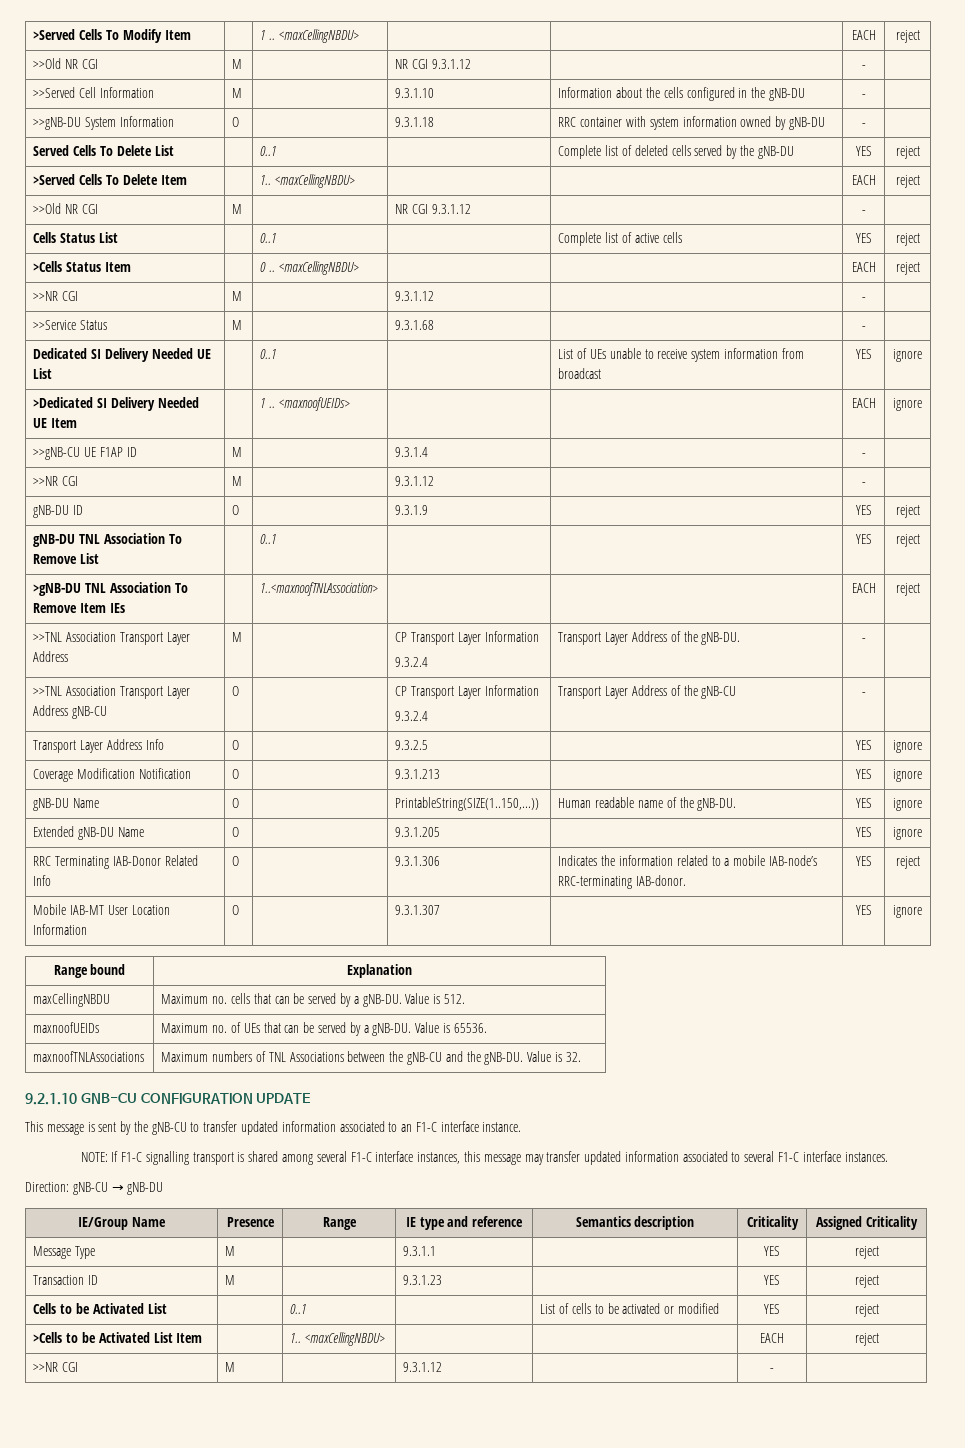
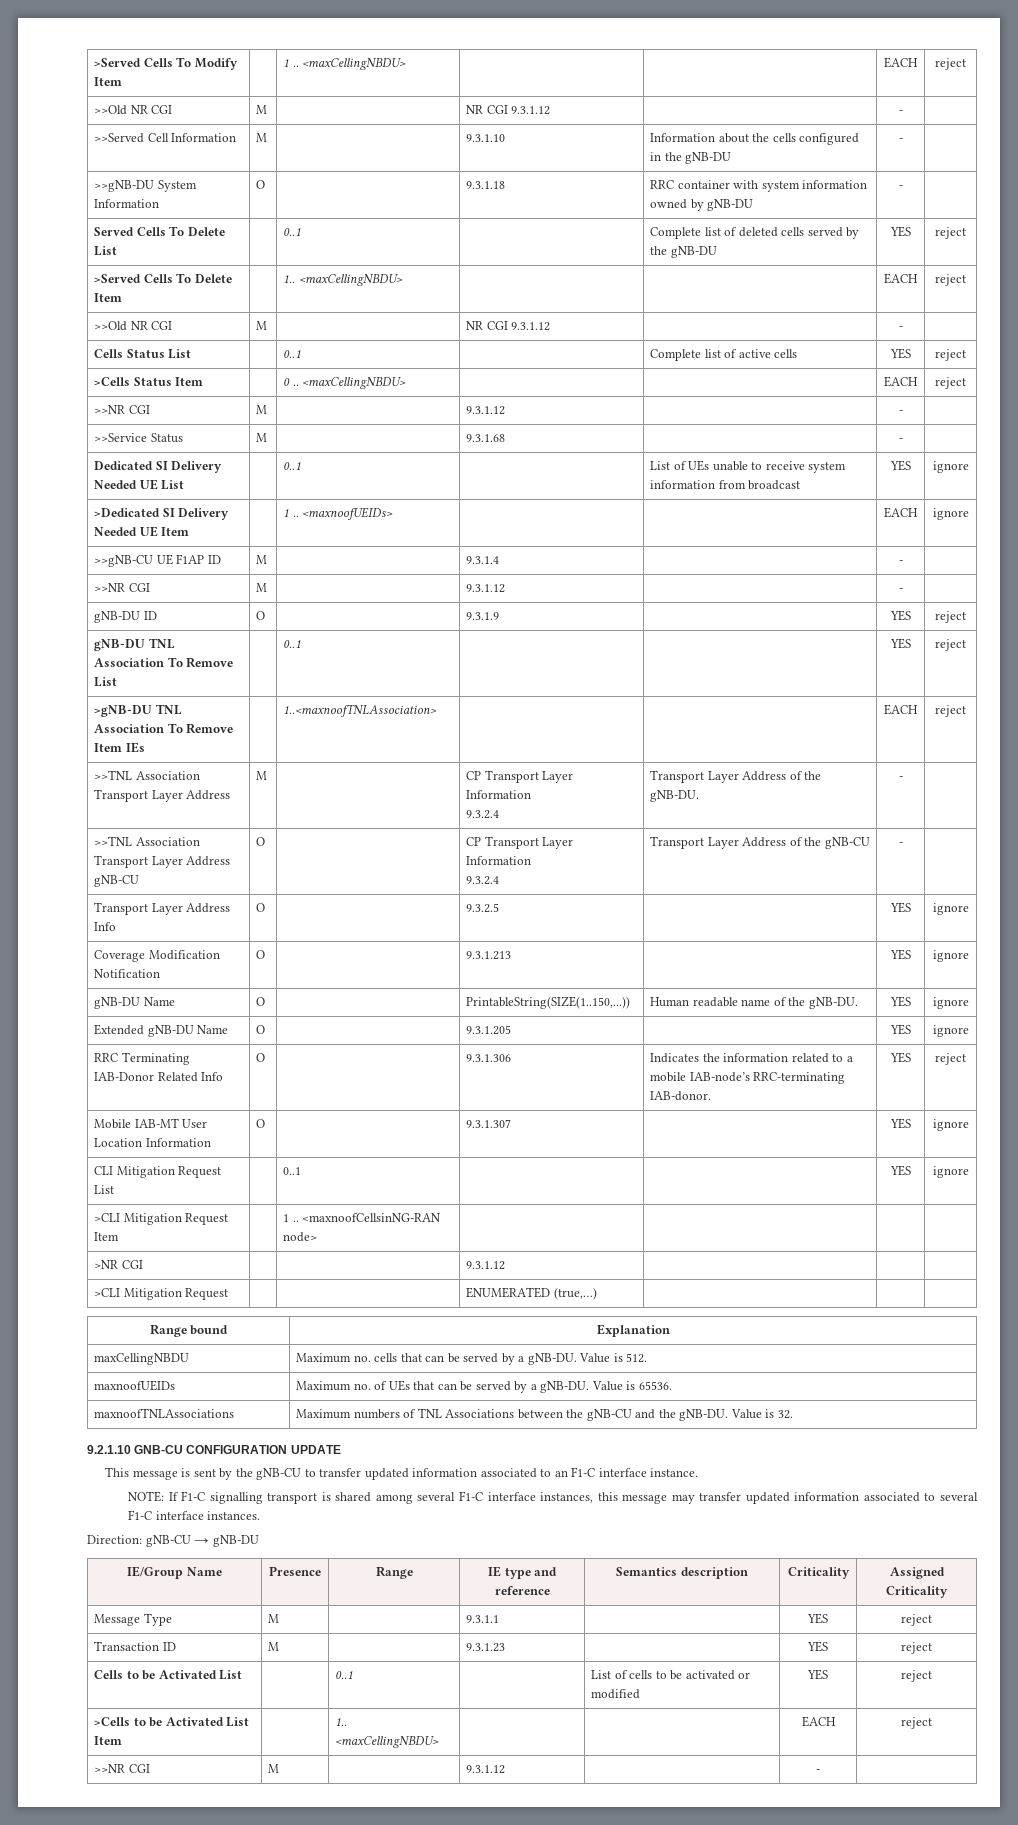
(922, 911) none -> [94,1166,222,1178] [94,1185,115,1194] [283,1167,302,1175] [889,1165,911,1176] [932,1166,969,1178] [94,1213,229,1225] [94,1232,120,1241] [283,1213,442,1222] [283,1232,318,1242] [94,1260,143,1269] [466,1261,506,1270] [94,1288,229,1300] [466,1287,597,1300] // CLI Mitigation Request List | | 0..1 | | | YES | ignore // >CLI Mitigation Request Item | | 1 .. <maxnoofCellsinNG-RAN node> | | | | // >NR CGI | | | 9.3.1.12 | | | // >CLI Mitigation Request | | | ENUMERATED (true,…) | | |

